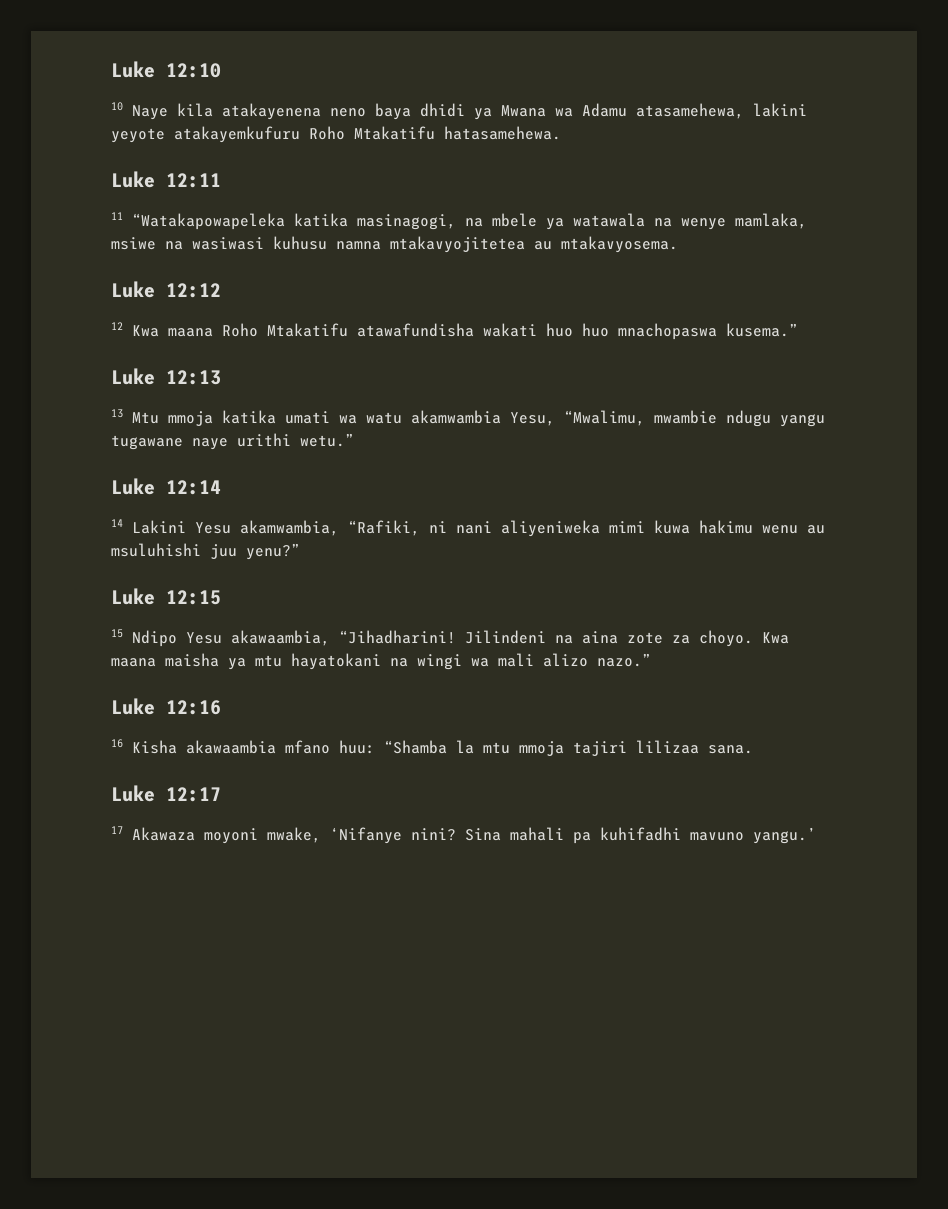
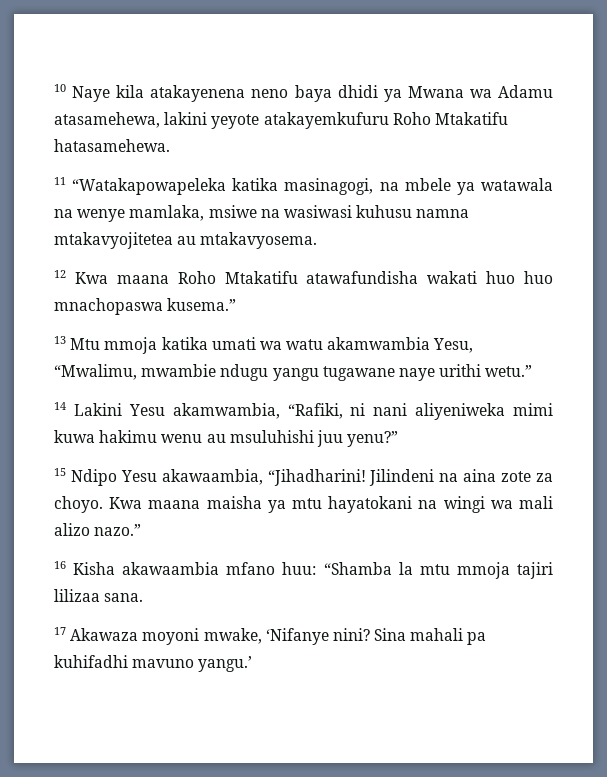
[111,61,221,78] Luke 12:10 // -> (54, 88) none
[111,171,221,188] // Luke 12:11 -> (170, 145) none
[111,281,221,298] // Luke 12:12 -> (318, 240) none
[111,368,221,385] // Luke 12:13 -> (237, 304) none
[111,478,221,495] // Luke 12:14 -> (533, 371) none
[111,588,221,605] // Luke 12:15 -> (399, 439) none
[111,698,221,715] // Luke 12:16 -> (142, 530) none
[111,785,221,802] // Luke 12:17 -> (144, 597) none

